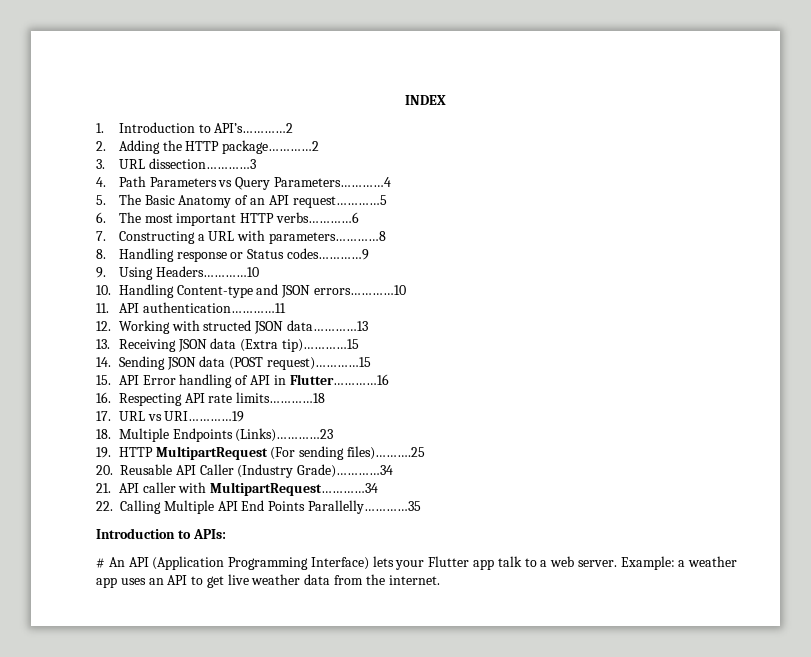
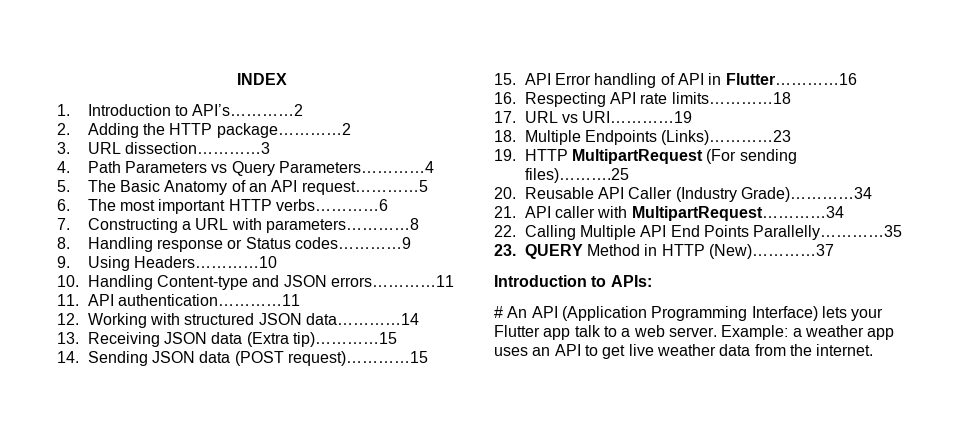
[313,285,406,295] errors…………10 -> [330,275,454,287] errors…………11
[203,320,368,334] structed JSON data…………13 -> [184,313,419,325] structured JSON data…………14
(421, 507) none -> [494,244,834,259] // 23. QUERY Method in HTTP (New)…………37

